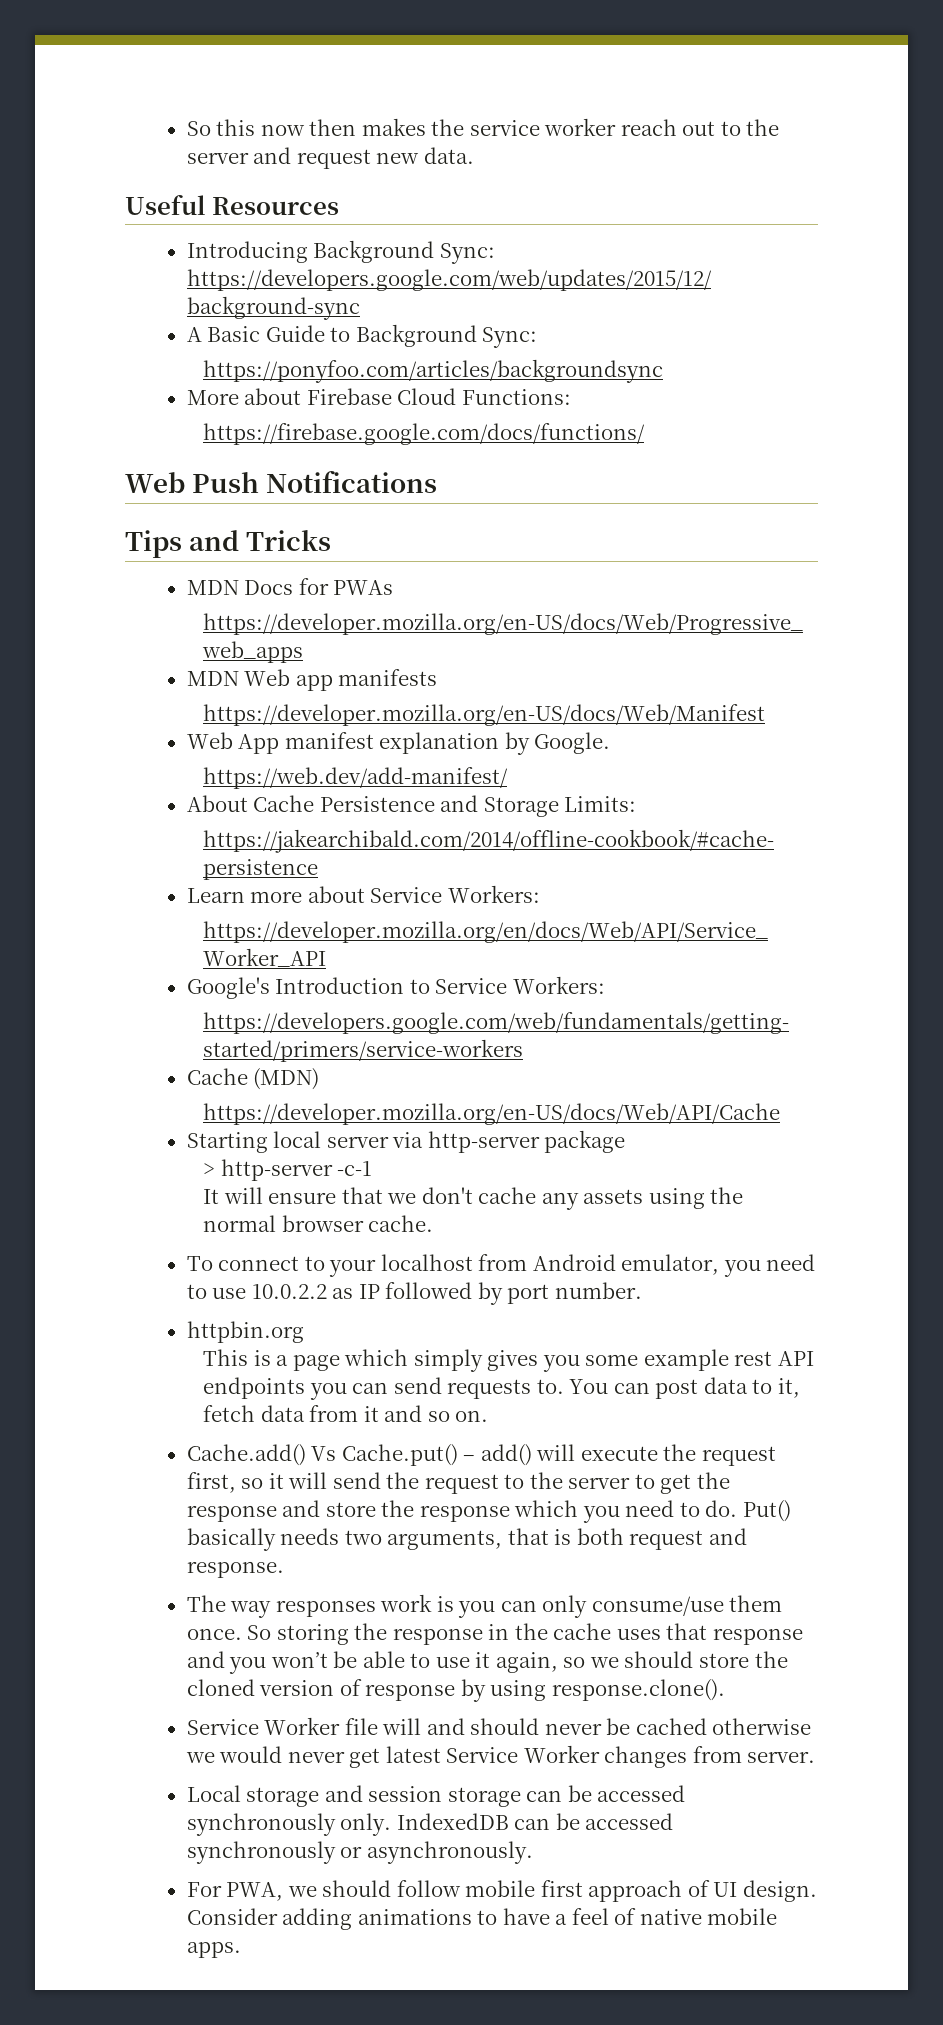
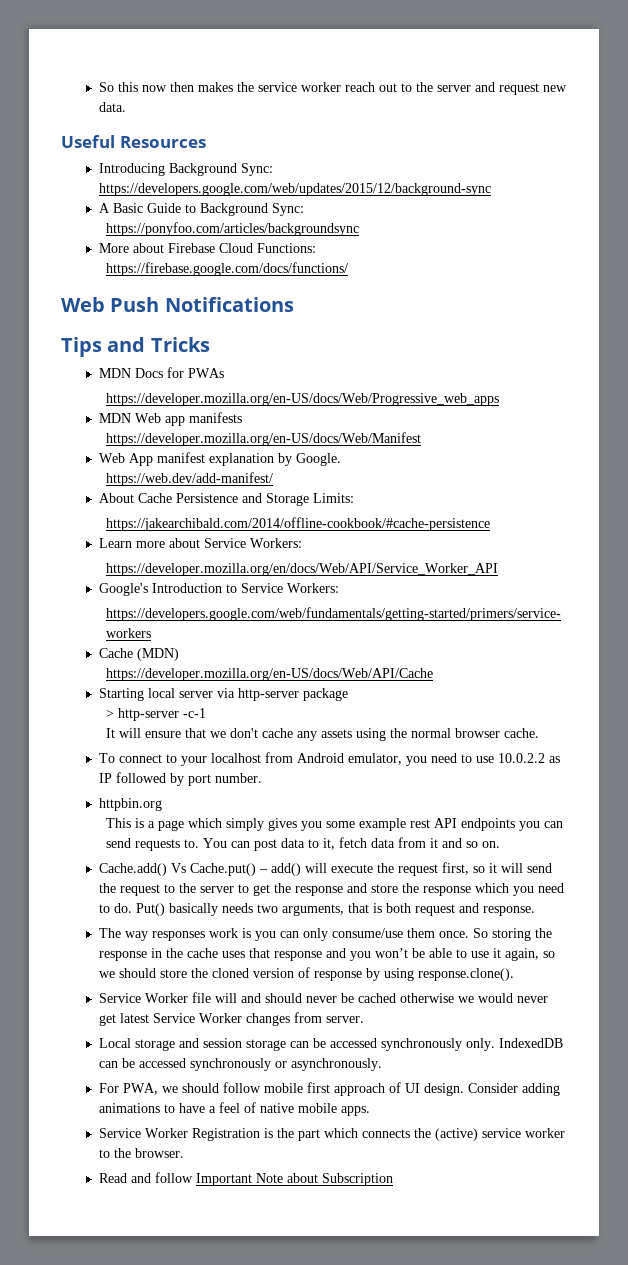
(241, 1950) none -> [98,1128,565,1141] [98,1148,184,1158] [98,1172,393,1186] // Service Worker Registration is the part which connects the (active) service worker to the browser. // Read and follow Important Note about Subscription

